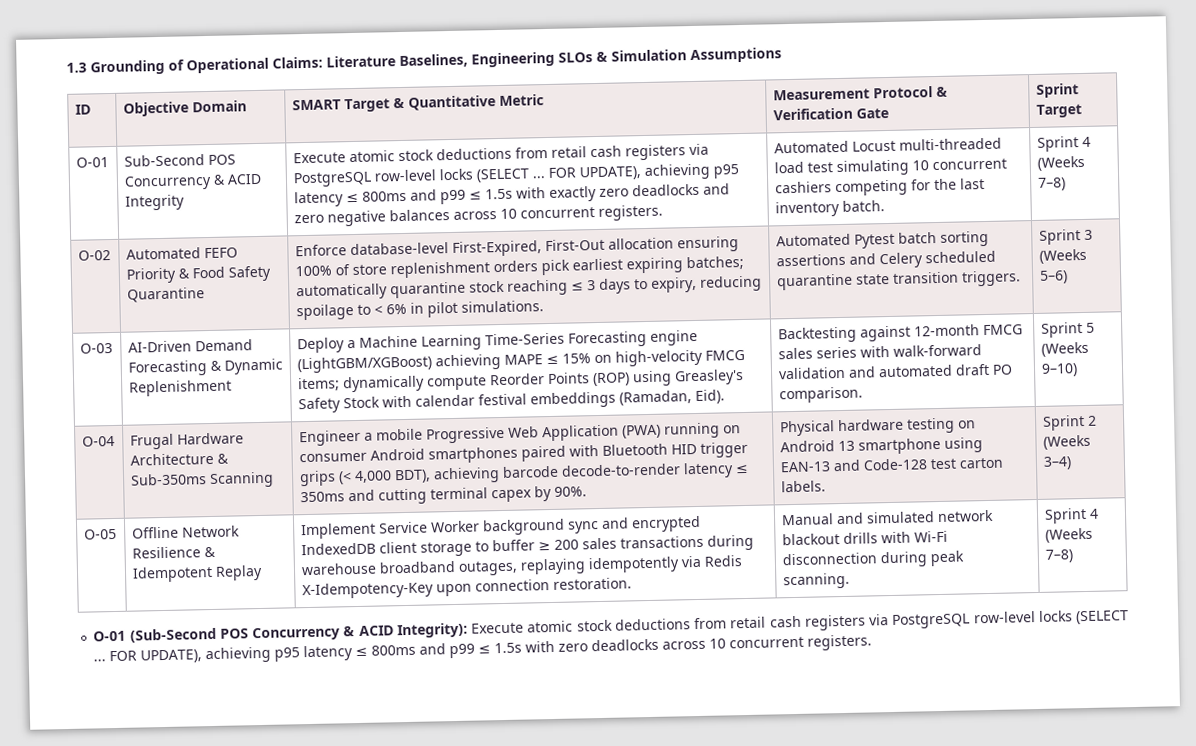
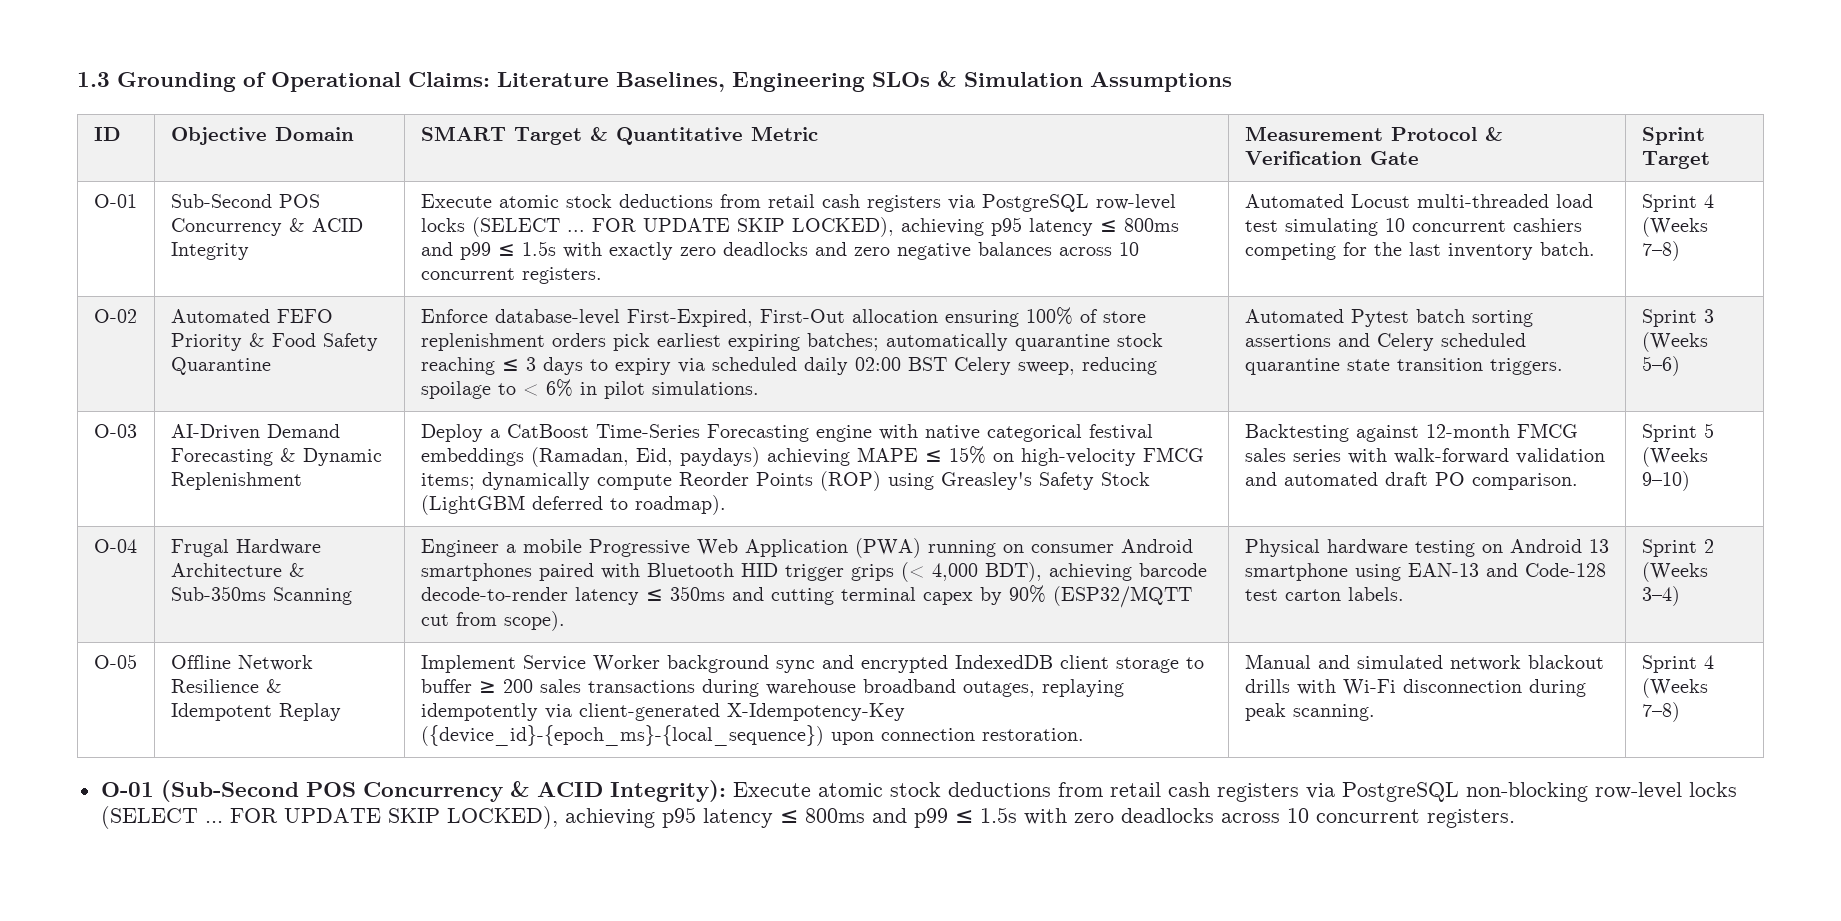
[578,166,642,181] UPDATE), -> [642,217,894,237] UPDATE SKIP LOCKED),
[650,276,697,293] expiry, -> [614,357,1075,375] expiry via scheduled daily 02:00 BST Celery sweep,
[358,334,482,351] Machine Learning -> [506,424,589,438] CatBoost
[296,355,432,374] (LightGBM/XGBoost) -> [878,424,1153,442] [420,447,760,467] with native categorical festival embeddings (Ramadan, Eid, paydays)
[381,389,725,409] with calendar festival embeddings (Ramadan, Eid). -> [420,495,726,515] (LightGBM deferred to roadmap).
[553,486,587,497] 90%. -> [1008,585,1192,608] [420,611,565,631] 90% (ESP32/MQTT cut from scope).
[703,555,743,567] [301,581,434,600] Redis X-Idempotency-Key -> [578,703,905,721] [420,725,824,746] client-generated X-Idempotency-Key ({device_id}-{epoch_ms}-{local_sequence})
[973,610,1129,625] [93,649,203,664] row-level locks (SELECT ... FOR UPDATE), -> [1465,782,1737,802] [100,806,558,829] non-blocking row-level locks (SELECT ... FOR UPDATE SKIP LOCKED),

